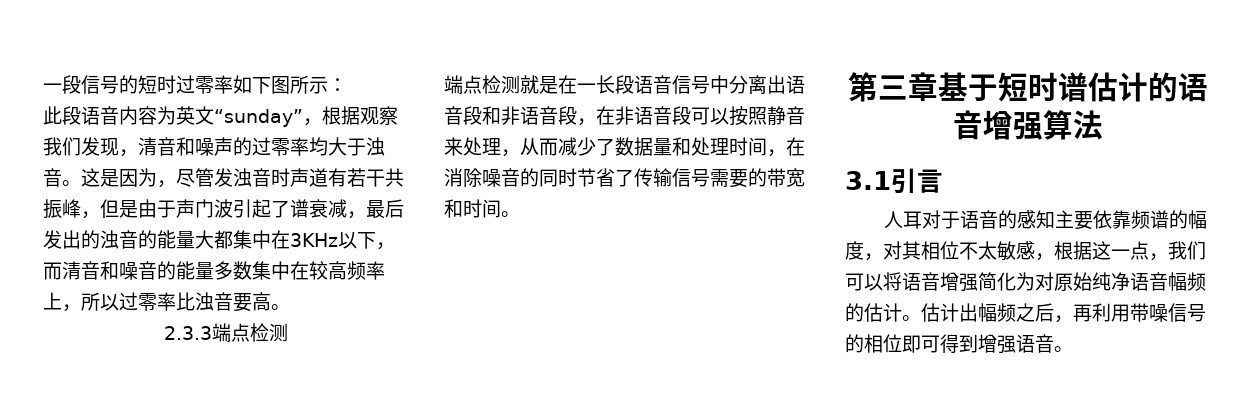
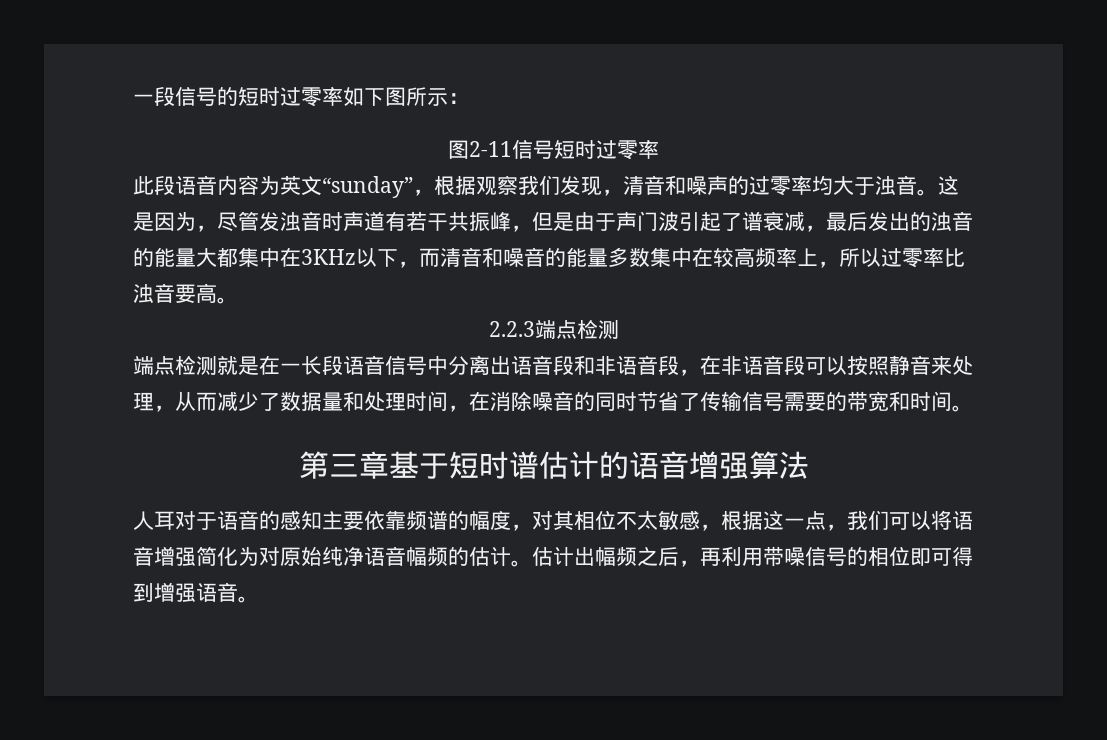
(347, 85) none -> [448,139,659,160] // 图2-11信号短时过零率
[163,326,212,340] 2.3.3 -> [488,321,535,337] 2.2.3
[845,168,943,194] // 3.1引言 -> (809, 465) none

